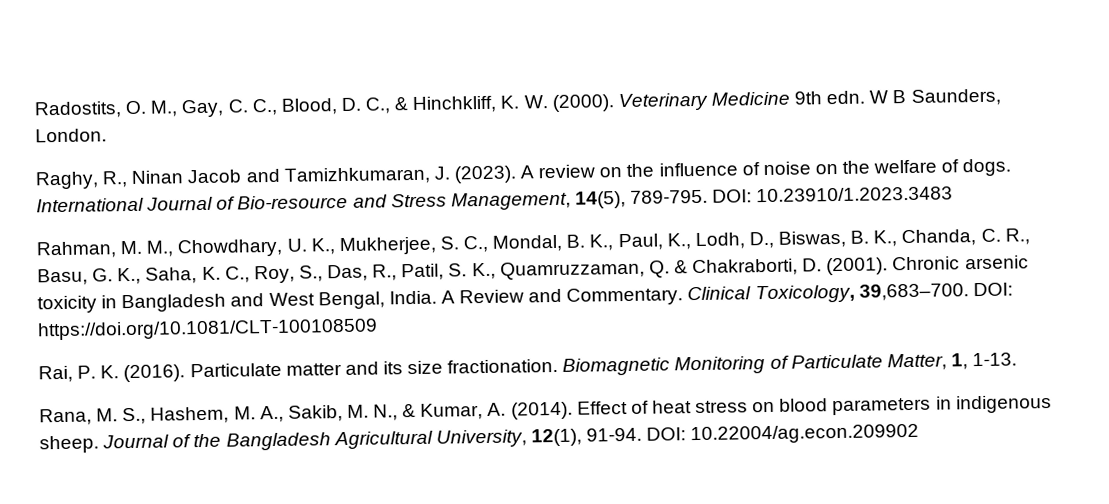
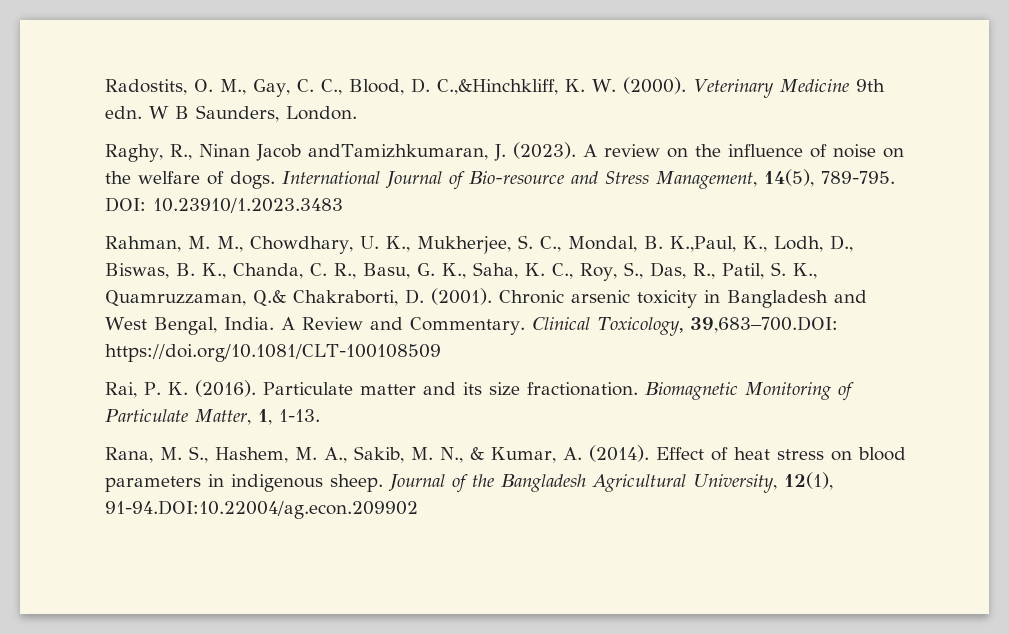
[365,95,498,114] C., & Hinchkliff, -> [436,79,558,95] C.,&Hinchkliff,
[245,166,431,185] and Tamizhkumaran, -> [307,144,488,160] andTamizhkumaran,
[589,233,663,251] K., Paul, -> [669,236,736,252] K.,Paul,
[648,260,688,278] Q. & -> [253,290,286,307] Q.&
[858,282,1013,301] 39,683–700. DOI: -> [689,316,838,333] 39,683–700.DOI:
[586,423,920,445] 91-94. DOI: 10.22004/ag.econ.209902 -> [105,500,418,519] 91-94.DOI:10.22004/ag.econ.209902

